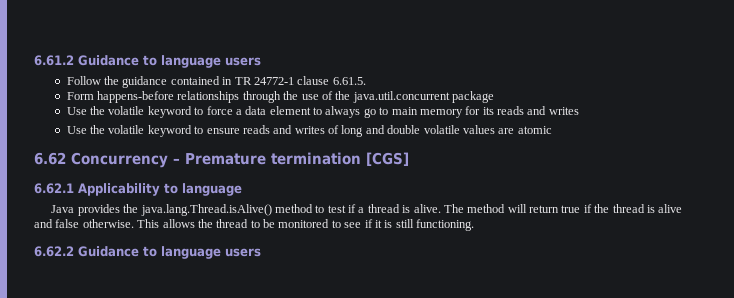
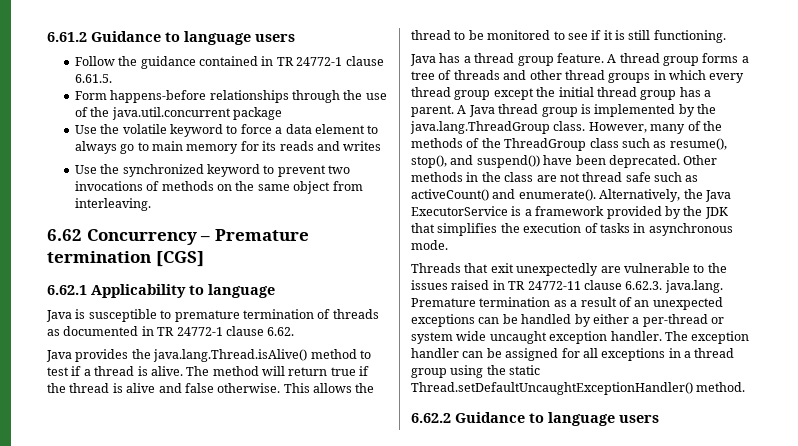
[108,125,552,137] volatile keyword to ensure reads and writes of long and double volatile values are atomic -> [122,164,351,177] [74,181,363,194] [74,198,151,211] synchronized keyword to prevent two invocations of methods on the same object from interleaving.
(242, 189) none -> [46,309,379,322] [47,326,295,336] // Java is susceptible to premature termination of threads as documented in TR 24772-1 clause 6.62.
(474, 225) none -> [410,53,749,66] [411,70,745,83] [411,87,711,100] [411,104,716,117] [410,121,722,134] [411,138,727,151] [411,155,718,168] [411,172,699,182] [411,189,731,202] [411,206,728,219] [411,223,733,236] [411,240,448,250] [411,263,727,276] [411,280,723,293] [411,297,723,310] [411,314,724,327] [411,331,750,344] [411,348,735,361] [411,365,541,378] [411,382,746,395] // Java has a thread group feature. A thread group forms a tree of threads and other thread groups in which every thread group except the initial thread group has a parent. A Java thread group is implemented by the java.lang.ThreadGroup class. However, many of the methods of the ThreadGroup class such as resume(), stop(), and suspend()) have been deprecated. Other methods in the class are not thread safe such as activeCount() and enumerate(). Alternatively, the Java ExecutorService is a framework provided by the JDK that simplifies the execution of tasks in asynchronous mode. // Threads that exit unexpectedly are vulnerable to the issues raised in TR 24772-11 clause 6.62.3. java.lang. Premature termination as a result of an unexpected exceptions can be handled by either a per-thread or system wide uncaught exception handler. The exception handler can be assigned for all exceptions in a thread group using the static Thread.setDefaultUncaughtExceptionHandler() method.

